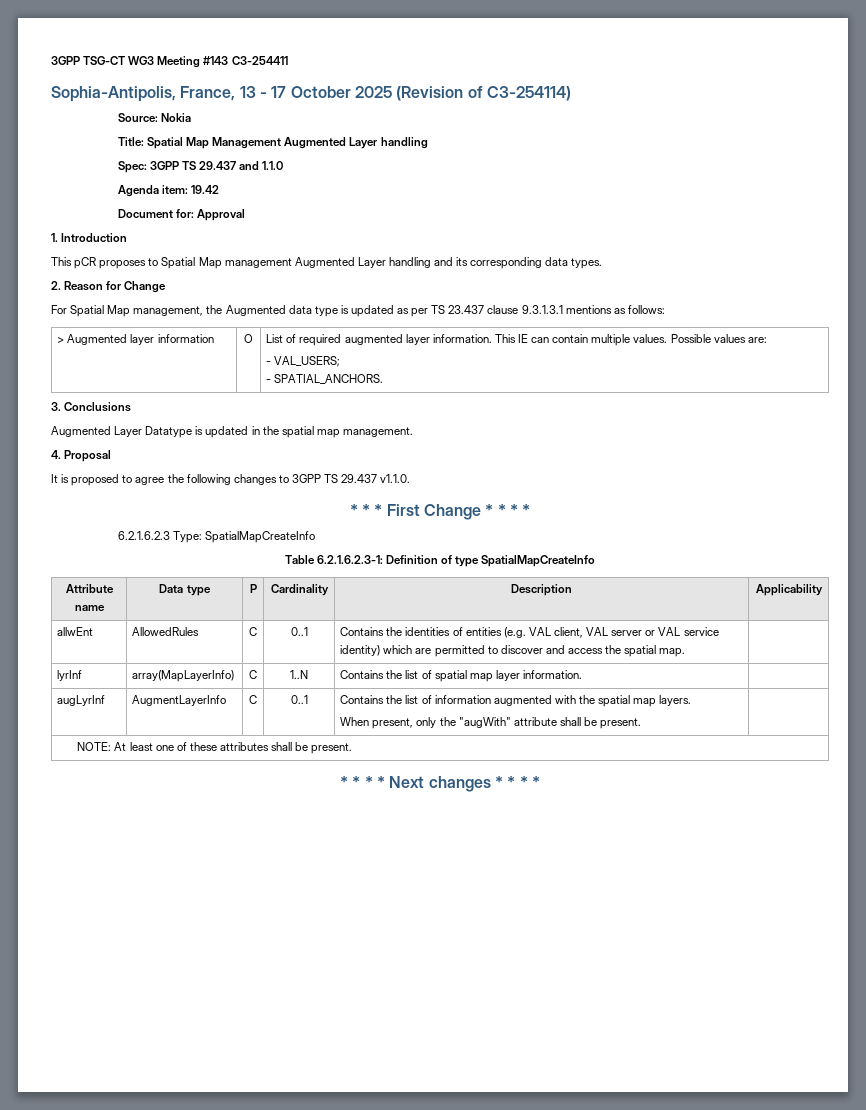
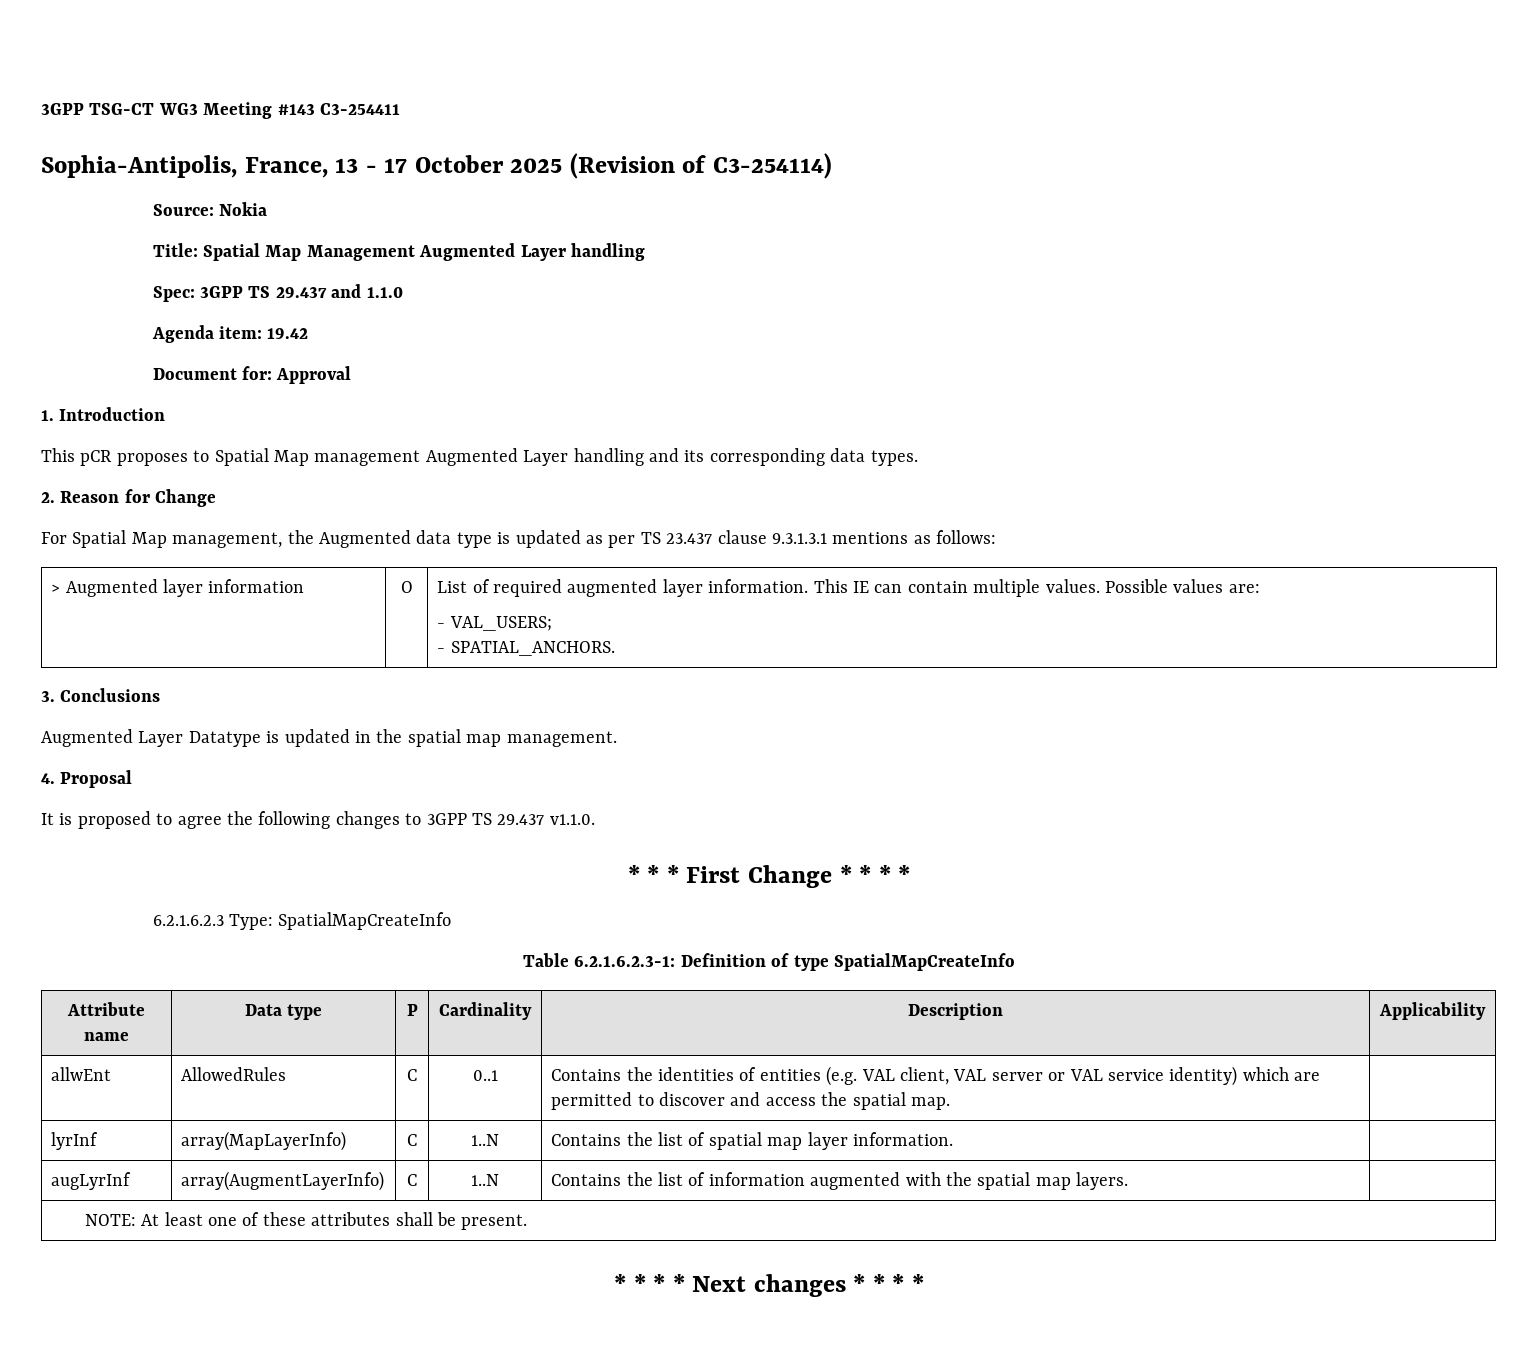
[132,695,227,706] [249,695,257,704] [290,695,308,704] AugmentLayerInfo | C | 0..1 -> [181,1171,385,1191] [407,1174,417,1186] [471,1174,499,1186] array(AugmentLayerInfo) | C | 1..N
[340,717,642,729] // When present, only the "augWith" attribute shall be present. -> (1129, 1181) none

